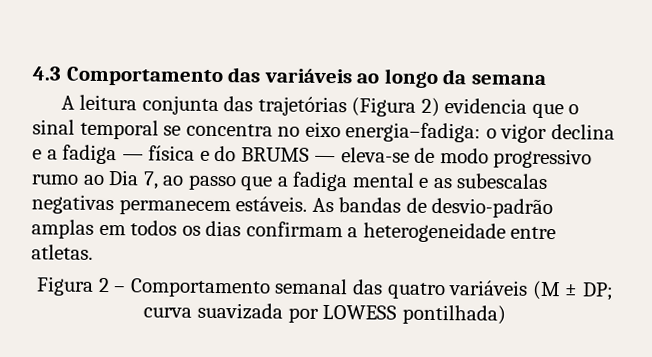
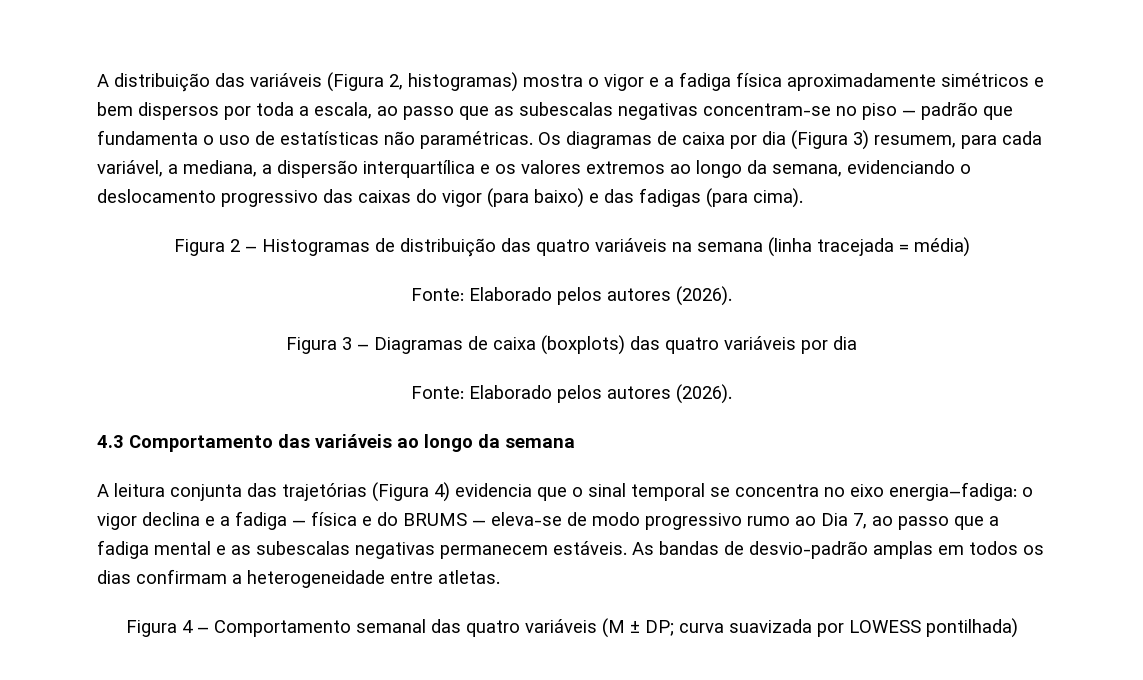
(32, 73) none -> [97,72,1044,92] [97,102,1013,120] [97,130,1042,150] [97,160,971,178] [97,188,803,208] [173,237,970,257] [411,286,732,306] [286,335,857,355] [411,384,732,404] A distribuição das variáveis (Figura 2, histogramas) mostra o vigor e a fadiga física aproximadamente simétricos e bem dispersos por toda a escala, ao passo que as subescalas negativas concentram-se no piso — padrão que fundamenta o uso de estatísticas não paramétricas. Os diagramas de caixa por dia (Figura 3) resumem, para cada variável, a mediana, a dispersão interquartílica e os valores extremos ao longo da semana, evidenciando o deslocamento progressivo das caixas do vigor (para baixo) e das fadigas (para cima). // Figura 2 – Histogramas de distribuição das quatro variáveis na semana (linha tracejada = média) // Fonte: Elaborado pelos autores (2026). // Figura 3 – Diagramas de caixa (boxplots) das quatro variáveis por dia // Fonte: Elaborado pelos autores (2026). //
[420,97,440,118] 2) -> [434,482,450,502] 4)
[97,277,110,293] 2 -> [181,620,193,633] 4

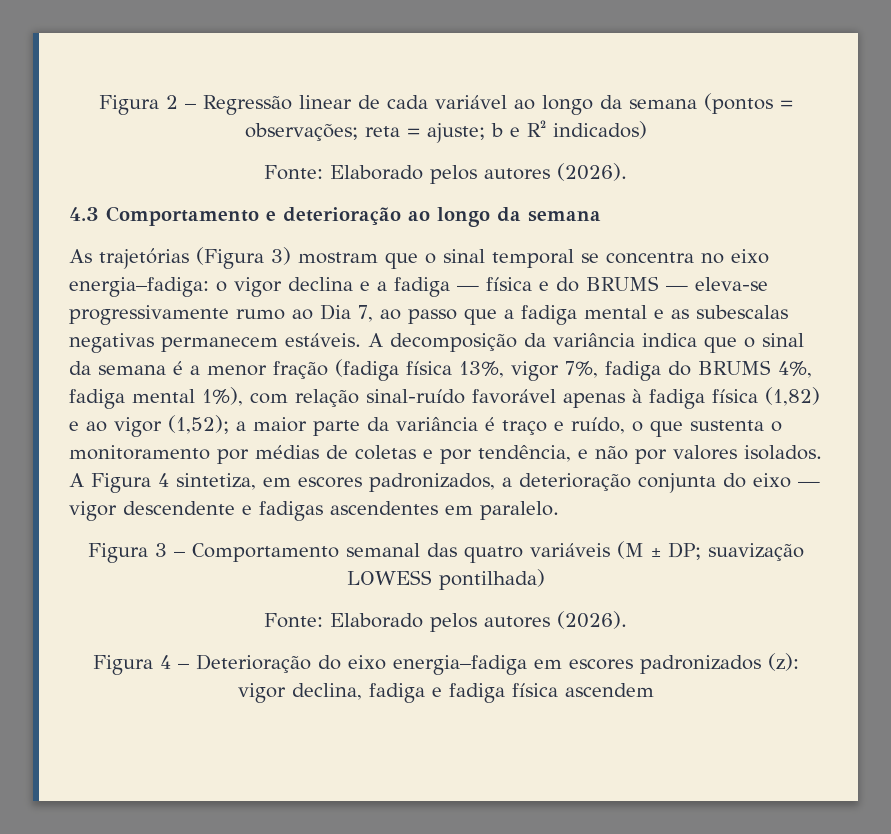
[97,72,1044,92] [97,102,1013,120] [97,130,1042,150] [97,160,971,178] [97,188,803,208] [173,237,970,257] [411,286,732,306] [286,335,857,355] A distribuição das variáveis (Figura 2, histogramas) mostra o vigor e a fadiga física aproximadamente simétricos e bem dispersos por toda a escala, ao passo que as subescalas negativas concentram-se no piso — padrão que fundamenta o uso de estatísticas não paramétricas. Os diagramas de caixa por dia (Figura 3) resumem, para cada variável, a mediana, a dispersão interquartílica e os valores extremos ao longo da semana, evidenciando o deslocamento progressivo das caixas do vigor (para baixo) e das fadigas (para cima). // Figura 2 – Histogramas de distribuição das quatro variáveis na semana (linha tracejada = média) // Fonte: Elaborado pelos autores (2026). // Figura 3 – Diagramas de caixa (boxplots) das quatro variáveis por dia -> [98,93,793,115] [244,120,647,143] Figura 2 – Regressão linear de cada variável ao longo da semana (pontos = observações; reta = ajuste; b e R² indicados)
[278,434,392,448] das variáveis -> [266,207,401,225] e deterioração
[97,482,532,502] A leitura conjunta das trajetórias (Figura 4) evidencia -> [69,247,378,269] As trajetórias (Figura 3) mostram
[567,512,742,530] de modo progressivo -> [69,305,229,325] progressivamente
[632,541,1044,559] [97,569,500,588] [125,620,193,637] As bandas de desvio-padrão amplas em todos os dias confirmam a heterogeneidade entre atletas. // Figura 4 -> [368,332,804,353] [69,359,812,381] [69,387,820,409] [69,415,782,437] [69,445,822,464] [69,473,820,493] [69,501,559,521] [87,543,167,563] A decomposição da variância indica que o sinal da semana é a menor fração (fadiga física 13%, vigor 7%, fadiga do BRUMS 4%, fadiga mental 1%), com relação sinal-ruído favorável apenas à fadiga física (1,82) e ao vigor (1,52); a maior parte da variância é traço e ruído, o que sustenta o monitoramento por médias de coletas e por tendência, e não por valores isolados. A Figura 4 sintetiza, em escores padronizados, a deterioração conjunta do eixo — vigor descendente e fadigas ascendentes em paralelo. // Figura 3
[678,619,844,637] curva suavizada por -> [707,543,804,561] suavização
(1018, 628) none -> [264,611,627,632] [92,653,799,675] [237,683,654,703] // Fonte: Elaborado pelos autores (2026). // Figura 4 – Deterioração do eixo energia–fadiga em escores padronizados (z): vigor declina, fadiga e fadiga física ascendem

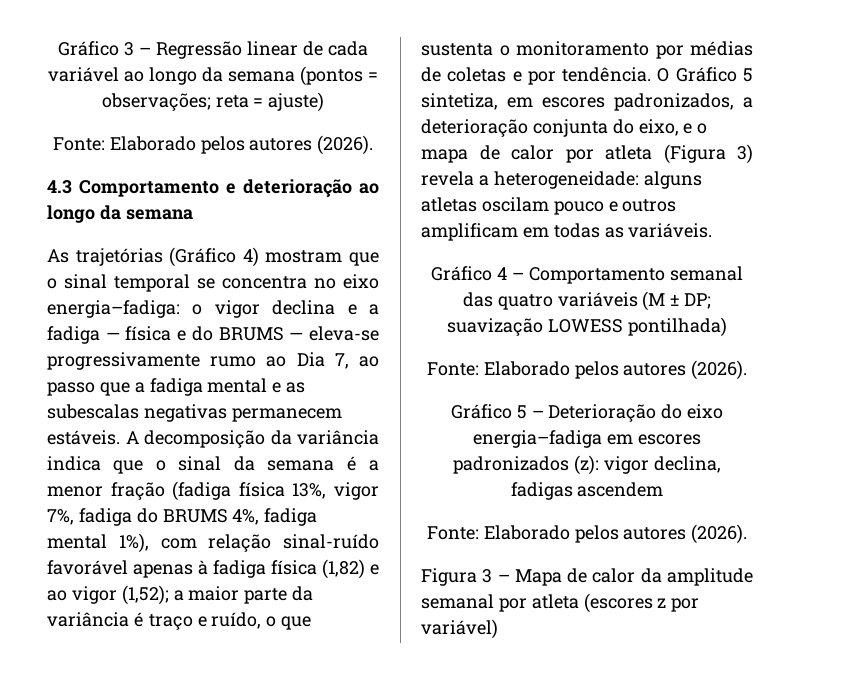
[98,95,178,115] Figura 2 -> [58,41,135,56] Gráfico 3
[426,120,647,143] ajuste; b e R² indicados) -> [268,92,325,112] ajuste)
[196,247,291,269] (Figura 3) -> [169,247,259,267] (Gráfico 4)
[478,445,822,464] [69,473,169,493] tendência, e não por valores isolados. A Figura 4 -> [562,67,753,82] tendência. O Gráfico 5
[753,473,820,488] [69,501,559,521] [87,543,167,563] eixo — vigor descendente e fadigas ascendentes em paralelo. // Figura 3 -> [638,119,708,136] [421,144,753,164] [421,171,702,189] [421,197,677,215] [421,223,713,241] [431,266,508,281] eixo, e o mapa de calor por atleta (Figura 3) revela a heterogeneidade: alguns atletas oscilam pouco e outros amplificam em todas as variáveis. // Gráfico 4
[92,655,171,675] Figura 4 -> [450,404,527,419] Gráfico 5
[368,683,654,703] fadiga e fadiga física ascendem -> [510,482,664,500] [426,524,748,544] [421,568,753,586] [421,593,700,613] [421,619,498,639] fadigas ascendem // Fonte: Elaborado pelos autores (2026). // Figura 3 – Mapa de calor da amplitude semanal por atleta (escores z por variável)

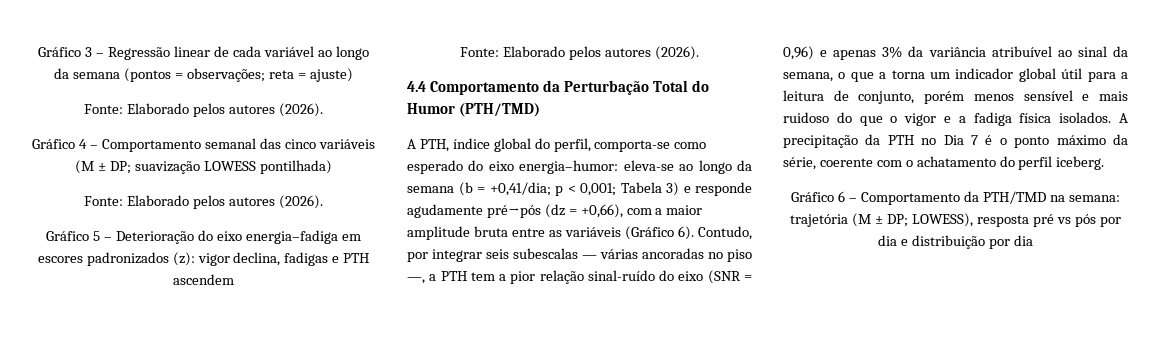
[47,179,379,198] [47,205,193,223] [47,247,379,267] [47,274,379,292] [47,300,379,318] [47,326,380,344] [47,352,379,370] [47,378,306,396] [47,404,342,422] [47,430,379,448] [47,456,380,474] [47,481,379,501] [47,508,318,526] [47,533,379,553] [47,559,379,579] [47,585,314,605] [47,612,312,630] [421,41,753,59] [421,67,753,85] [421,93,753,111] [421,119,708,137] [421,144,753,164] [421,171,702,189] [421,197,677,215] [421,223,713,241] // 4.3 Comportamento e deterioração ao longo da semana // As trajetórias (Gráfico 4) mostram que o sinal temporal se concentra no eixo energia–fadiga: o vigor declina e a fadiga — física e do BRUMS — eleva-se progressivamente rumo ao Dia 7, ao passo que a fadiga mental e as subescalas negativas permanecem estáveis. A decomposição da variância indica que o sinal da semana é a menor fração (fadiga física 13%, vigor 7%, fadiga do BRUMS 4%, fadiga mental 1%), com relação sinal-ruído favorável apenas à fadiga física (1,82) e ao vigor (1,52); a maior parte da variância é traço e ruído, o que sustenta o monitoramento por médias de coletas e por tendência. O Gráfico 5 sintetiza, em escores padronizados, a deterioração conjunta do eixo, e o mapa de calor por atleta (Figura 3) revela a heterogeneidade: alguns atletas oscilam pouco e outros amplificam em todas as variáveis. -> (323, 110) none
[497,294,553,310] quatro -> [284,139,316,149] cinco
(573, 491) none -> [332,253,370,263] e PTH
[421,568,753,586] [421,593,700,613] [421,619,498,639] Figura 3 – Mapa de calor da amplitude semanal por atleta (escores z por variável) -> [407,80,709,95] [407,103,540,117] [407,138,707,152] [407,160,752,174] [407,182,752,196] [407,204,703,218] [407,226,752,240] [407,248,752,262] [407,270,752,284] [783,46,1128,60] [783,68,1128,82] [783,90,1128,104] [783,112,1128,126] [783,134,1128,148] [783,156,1105,170] [791,191,1120,205] [790,213,1121,227] [878,235,1033,249] 4.4 Comportamento da Perturbação Total do Humor (PTH/TMD) // A PTH, índice global do perfil, comporta-se como esperado do eixo energia–humor: eleva-se ao longo da semana (b = +0,41/dia; p < 0,001; Tabela 3) e responde agudamente pré→pós (dz = +0,66), com a maior amplitude bruta entre as variáveis (Gráfico 6). Contudo, por integrar seis subescalas — várias ancoradas no piso —, a PTH tem a pior relação sinal-ruído do eixo (SNR = 0,96) e apenas 3% da variância atribuível ao sinal da semana, o que a torna um indicador global útil para a leitura de conjunto, porém menos sensível e mais ruidoso do que o vigor e a fadiga física isolados. A precipitação da PTH no Dia 7 é o ponto máximo da série, coerente com o achatamento do perfil iceberg. // Gráfico 6 – Comportamento da PTH/TMD na semana: trajetória (M ± DP; LOWESS), resposta pré vs pós por dia e distribuição por dia

